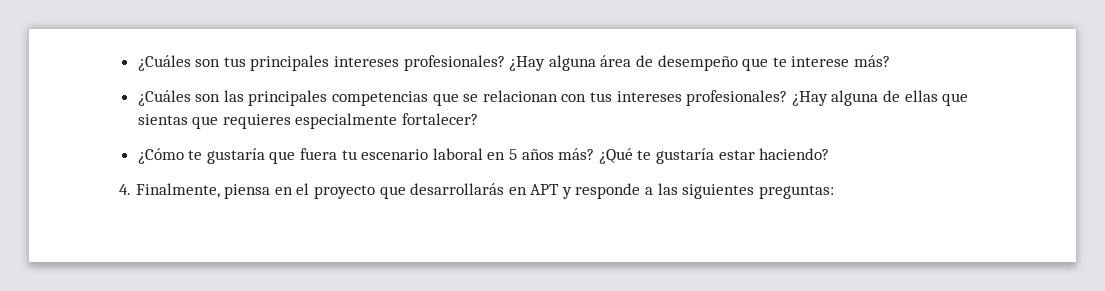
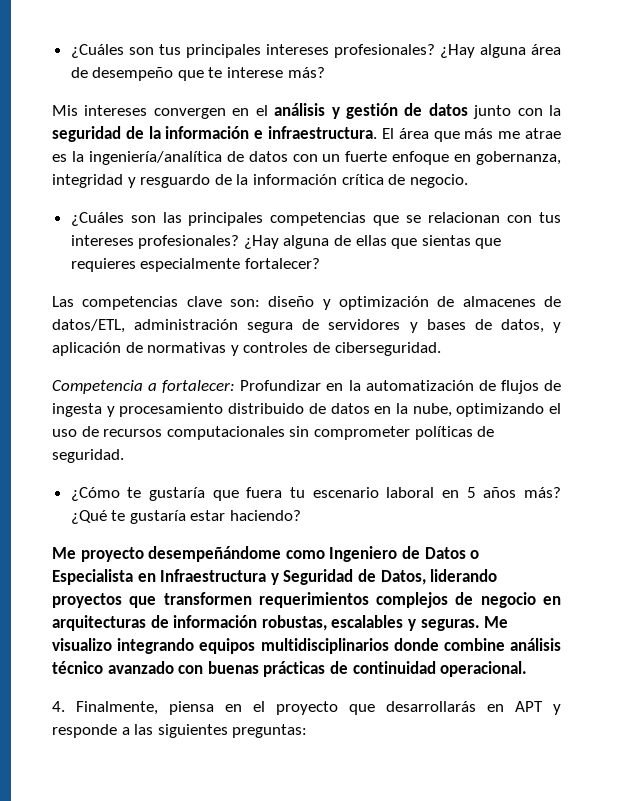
(890, 61) none -> [52,103,561,119] [52,126,561,142] [52,151,561,165] [52,174,468,188] // Mis intereses convergen en el análisis y gestión de datos junto con la seguridad de la información e infraestructura. El área que más me atrae es la ingeniería/analítica de datos con un fuerte enfoque en gobernanza, integridad y resguardo de la información crítica de negocio.
(479, 119) none -> [52,296,561,310] [52,319,561,333] [52,342,441,356] [52,380,561,394] [52,403,561,417] [52,426,495,440] [52,449,124,463] // Las competencias clave son: diseño y optimización de almacenes de datos/ETL, administración segura de servidores y bases de datos, y aplicación de normativas y controles de ciberseguridad. // Competencia a fortalecer: Profundizar en la automatización de flujos de ingesta y procesamiento distribuido de datos en la nube, optimizando el uso de recursos computacionales sin comprometer políticas de seguridad.
(830, 154) none -> [52,546,480,562] [52,569,498,585] [52,592,561,608] [52,615,509,631] [52,638,561,654] [52,661,528,677] // Me proyecto desempeñándome como Ingeniero de Datos o Especialista en Infraestructura y Seguridad de Datos, liderando proyectos que transformen requerimientos complejos de negocio en arquitecturas de información robustas, escalables y seguras. Me visualizo integrando equipos multidisciplinarios donde combine análisis técnico avanzado con buenas prácticas de continuidad operacional.

